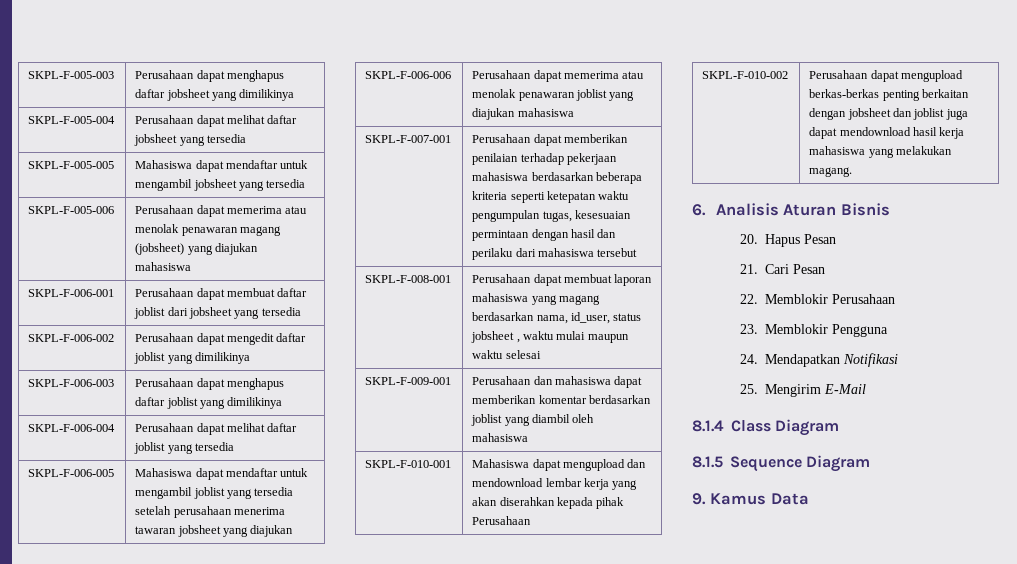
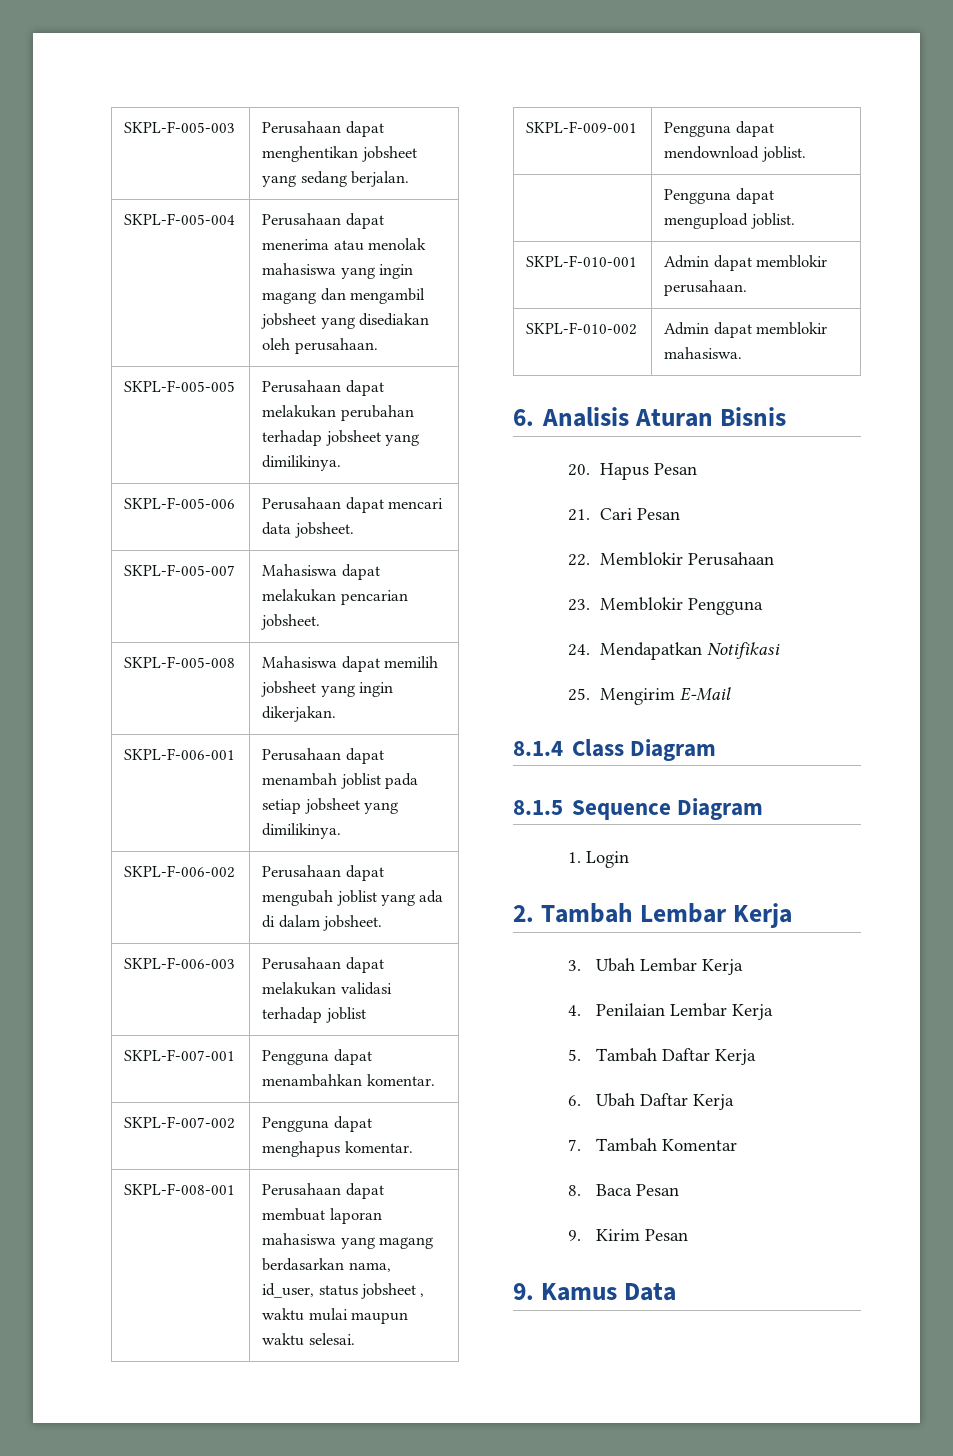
[226,70,284,82] [135,89,295,101] [28,116,116,124] [135,115,298,127] [134,134,246,146] [28,161,115,169] [135,160,309,172] [135,179,306,191] menghapus daftar jobsheet yang dimilikinya // SKPL-F-005-004 | Perusahaan dapat melihat daftar jobsheet yang tersedia // SKPL-F-005-005 | Mahasiswa dapat mendaftar untuk mengambil jobsheet yang tersedia -> [262,146,417,162] [262,171,409,187] [124,213,236,225] [262,213,384,229] [262,238,426,251] [262,263,413,279] [262,288,425,304] [261,313,429,329] [262,338,378,354] [124,380,236,392] [262,380,384,396] [262,405,414,421] [262,430,419,446] [262,455,342,471] menghentikan jobsheet yang sedang berjalan. // SKPL-F-005-004 | Perusahaan dapat menerima atau menolak mahasiswa yang ingin magang dan mengambil jobsheet yang disediakan oleh perusahaan. // SKPL-F-005-005 | Perusahaan dapat melakukan perubahan terhadap jobsheet yang dimilikinya.
[226,206,308,214] [135,224,281,236] [135,243,258,255] [135,262,192,271] memerima atau menolak penawaran magang (jobsheet) yang diajukan mahasiswa -> [387,498,443,509] [262,522,354,538] [124,564,236,576] [262,564,380,580] [262,589,408,605] [261,614,321,630] [124,656,236,668] [262,656,438,672] [261,681,393,697] [262,706,337,722] mencari data jobsheet. // SKPL-F-005-007 | Mahasiswa dapat melakukan pencarian jobsheet. // SKPL-F-005-008 | Mahasiswa dapat memilih jobsheet yang ingin dikerjakan.
[226,288,308,297] [134,307,301,319] membuat daftar joblist dari jobsheet yang tersedia -> [262,773,418,789] [262,798,398,814] [262,823,342,839] menambah joblist pada setiap jobsheet yang dimilikinya.
[226,333,307,345] [134,352,250,364] [28,379,115,387] [135,378,284,390] [135,397,283,409] [28,424,116,432] [135,423,298,435] [134,442,234,454] [28,469,115,477] [135,468,309,480] [135,487,294,499] [135,506,285,518] [135,525,294,537] [365,71,452,79] [472,70,645,82] [472,89,635,101] [472,108,574,120] [365,135,452,143] [472,134,628,146] [472,153,617,165] [472,172,642,184] [472,191,630,203] [472,210,631,222] [472,229,617,241] [472,248,638,260] mengedit daftar joblist yang dimilikinya // SKPL-F-006-003 | Perusahaan dapat menghapus daftar joblist yang dimilikinya // SKPL-F-006-004 | Perusahaan dapat melihat daftar joblist yang tersedia // SKPL-F-006-005 | Mahasiswa dapat mendaftar untuk mengambil joblist yang tersedia setelah perusahaan menerima tawaran jobsheet yang diajukan // SKPL-F-006-006 | Perusahaan dapat memerima atau menolak penawaran joblist yang diajukan mahasiswa // SKPL-F-007-001 | Perusahaan dapat memberikan penilaian terhadap pekerjaan mahasiswa berdasarkan beberapa kriteria seperti ketepatan waktu pengumpulan tugas, kesesuaian permintaan dengan hasil dan perilaku dari mahasiswa tersebut -> [262,890,444,906] [262,915,382,931] [124,957,236,969] [262,957,384,973] [262,982,392,995] [262,1007,366,1023] [124,1049,236,1061] [262,1049,372,1065] [262,1074,435,1087] [124,1116,236,1129] [262,1116,372,1132] [262,1141,413,1157] mengubah joblist yang ada di dalam jobsheet. // SKPL-F-006-003 | Perusahaan dapat melakukan validasi terhadap joblist // SKPL-F-007-001 | Pengguna dapat menambahkan komentar. // SKPL-F-007-002 | Pengguna dapat menghapus komentar.
[505,350,541,359] selesai -> [308,1333,355,1345] selesai.
[472,376,643,388] [472,395,651,404] [471,414,595,426] [472,433,529,442] [365,460,452,468] [472,459,647,471] [472,478,638,490] [472,497,625,509] [472,516,532,525] [702,71,789,79] [809,70,963,82] [809,89,969,101] [809,108,968,120] [809,127,965,139] [809,146,952,158] [809,167,853,177] Perusahaan dan mahasiswa dapat memberikan komentar berdasarkan joblist yang diambil oleh mahasiswa // SKPL-F-010-001 | Mahasiswa dapat mengupload dan mendownload lembar kerja yang akan diserahkan kepada pihak Perusahaan // SKPL-F-010-002 | Perusahaan dapat mengupload berkas-berkas penting berkaitan dengan jobsheet dan joblist juga dapat mendownload hasil kerja mahasiswa yang melakukan magang. -> [664,121,774,137] [664,146,806,162] [664,188,774,204] [664,213,795,229] [526,255,638,267] [664,255,827,271] [664,280,748,296] [526,322,638,335] [664,322,827,338] [664,347,743,359] Pengguna dapat mendownload joblist. // | Pengguna dapat mengupload joblist. // SKPL-F-010-001 | Admin dapat memblokir perusahaan. // SKPL-F-010-002 | Admin dapat memblokir mahasiswa.
(871, 463) none -> [568,851,630,868] [513,903,792,928] [568,958,744,975] [568,1003,774,1020] [568,1048,757,1065] [568,1093,735,1110] [568,1138,738,1152] [568,1184,680,1196] [568,1229,689,1241] // 1. Login // 2. Tambah Lembar Kerja // 3. Ubah Lembar Kerja // 4. Penilaian Lembar Kerja // 5. Tambah Daftar Kerja // 6. Ubah Daftar Kerja // 7. Tambah Komentar // 8. Baca Pesan // 9. Kirim Pesan

